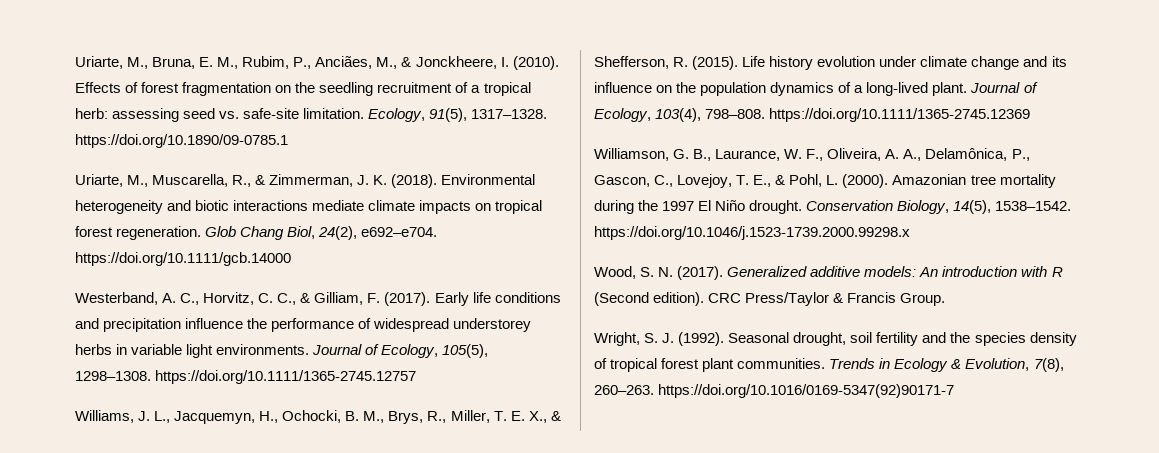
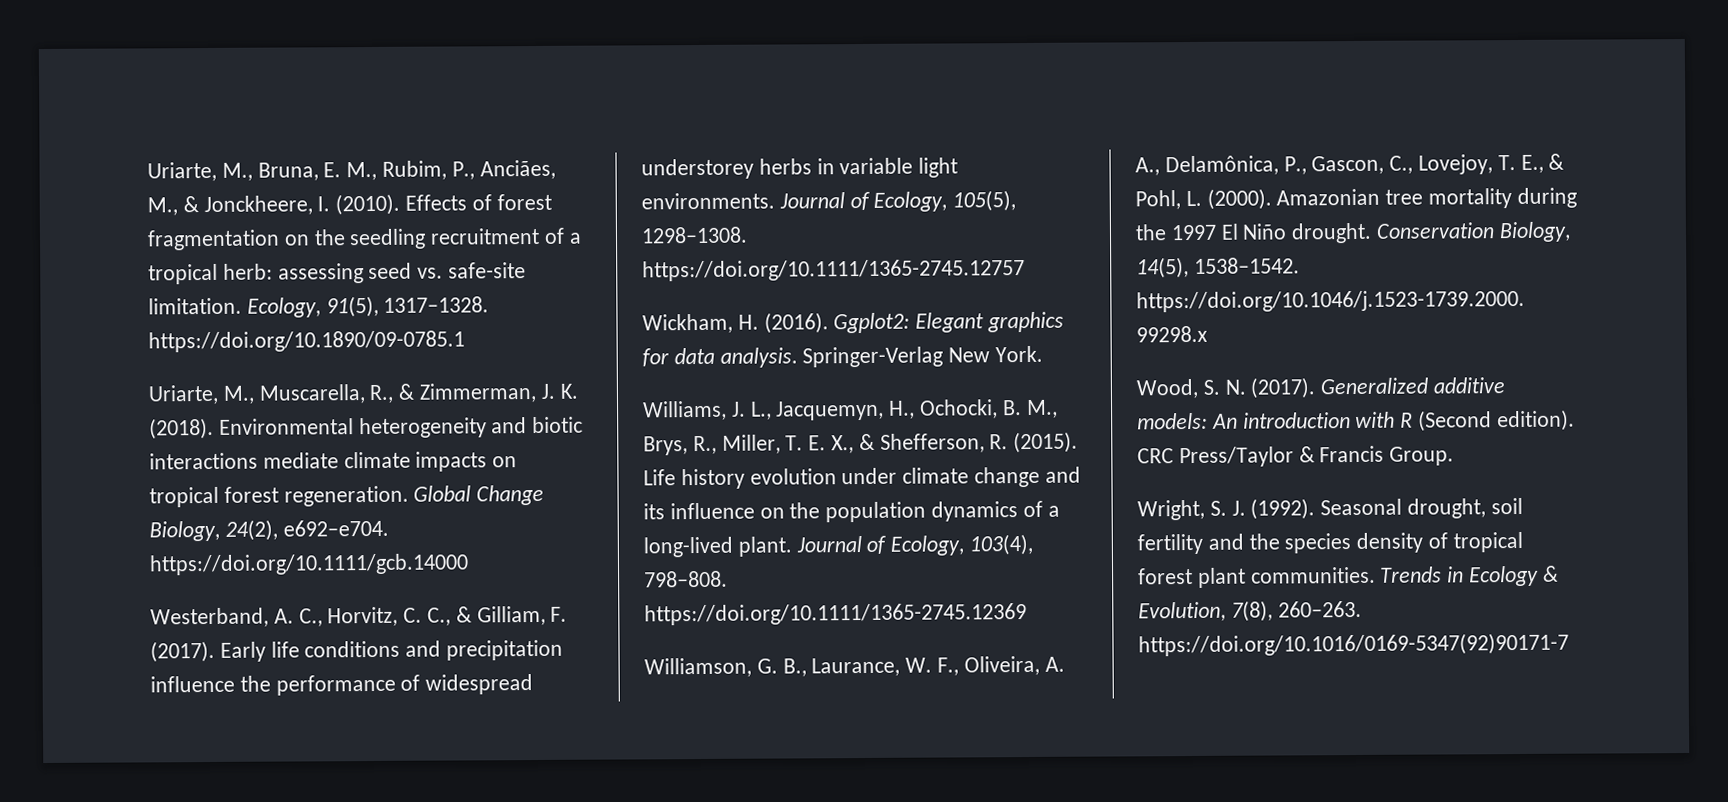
[205,226,316,240] Glob Chang Biol, -> [413,484,545,506] [149,520,220,542] Global Change Biology,
(417, 377) none -> [642,311,1065,334] [642,345,1044,368] // Wickham, H. (2016). Ggplot2: Elegant graphics for data analysis. Springer-Verlag New York.

